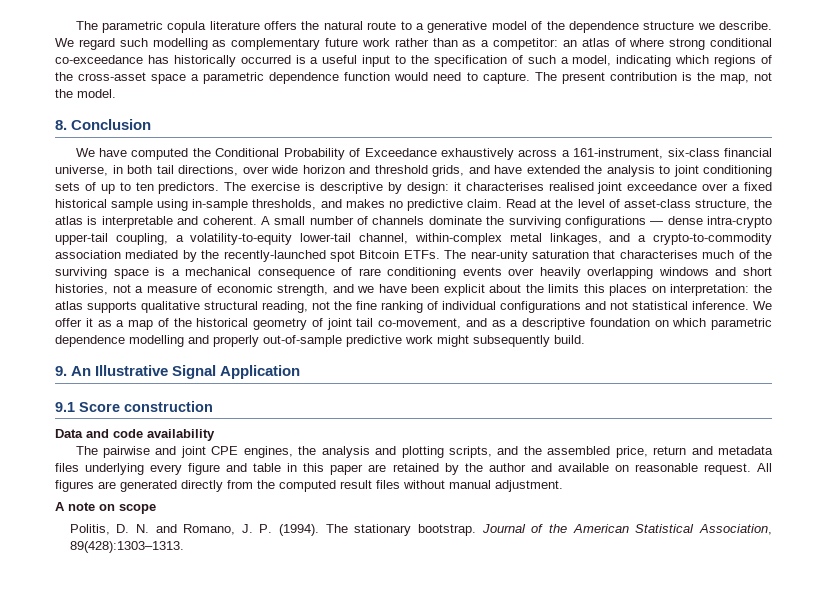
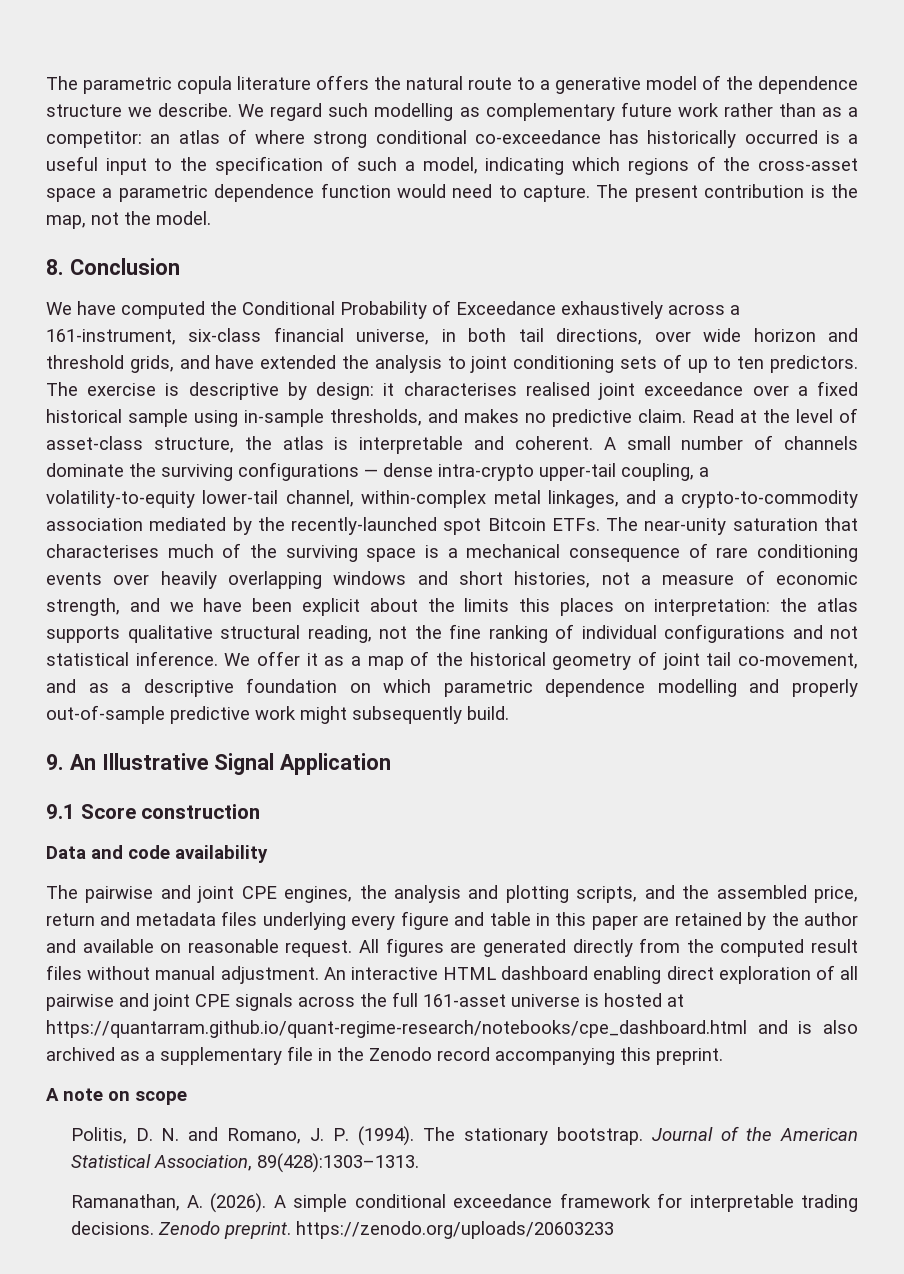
(563, 486) none -> [323,965,858,984] [46,992,684,1011] [46,1020,858,1038] [46,1046,723,1065] An interactive HTML dashboard enabling direct exploration of all pairwise and joint CPE signals across the full 161-asset universe is hosted at https://quantarram.github.io/quant-regime-research/notebooks/cpe_dashboard.html and is also archived as a supplementary file in the Zenodo record accompanying this preprint.
(184, 547) none -> [70,1193,858,1213] [70,1221,614,1239] // Ramanathan, A. (2026). A simple conditional exceedance framework for interpretable trading decisions. Zenodo preprint. https://zenodo.org/uploads/20603233

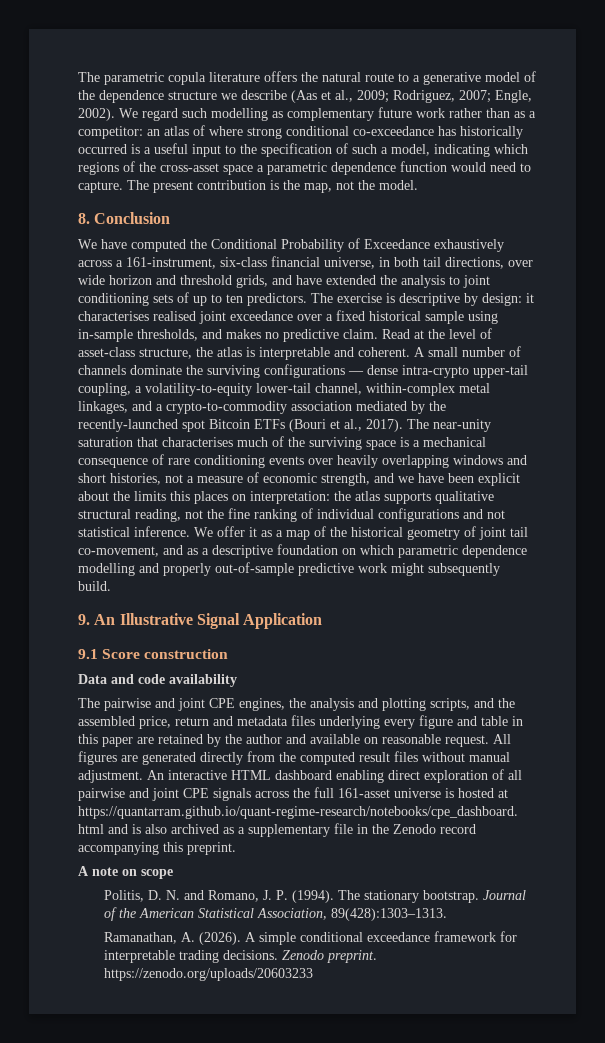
[158,103,233,117] describe. -> [241,90,532,103] [78,108,115,121] describe (Aas et al., 2009; Rodriguez, 2007; Engle, 2002).
[551,518,600,531] ETFs. -> [254,419,403,432] ETFs (Bouri et al., 2017).

